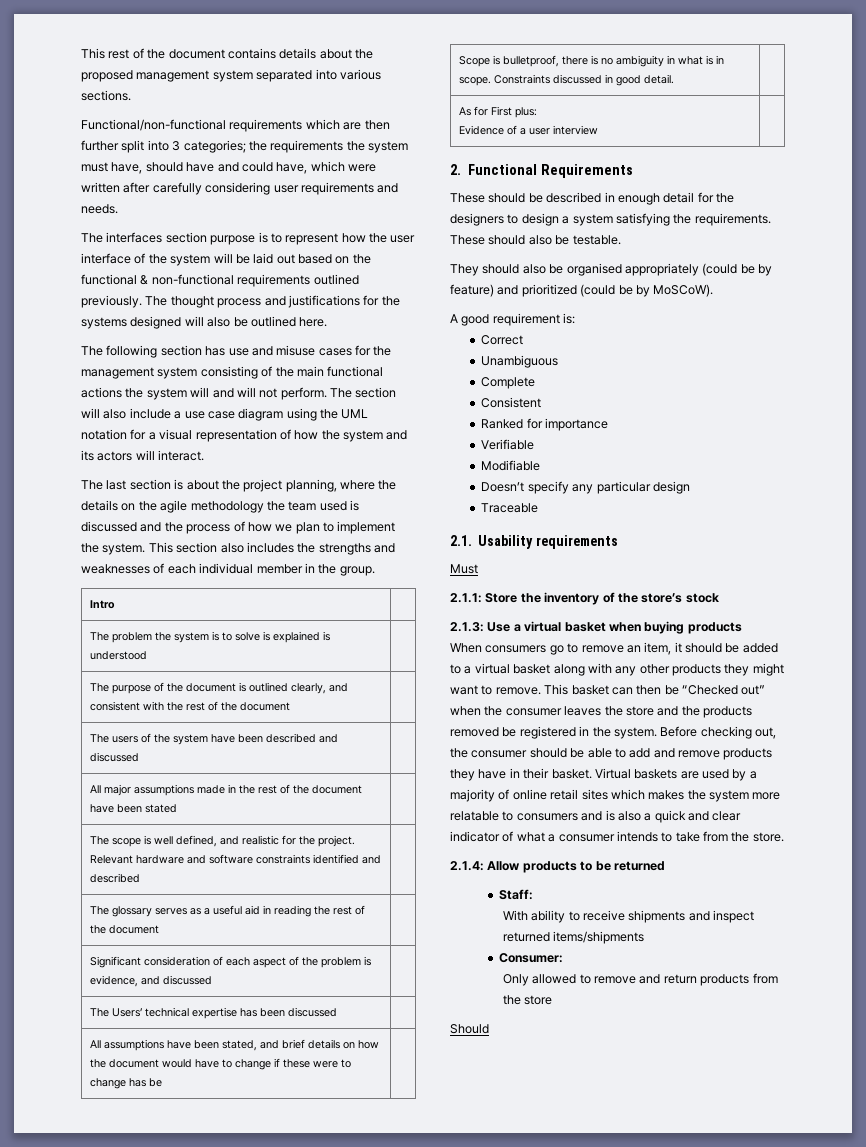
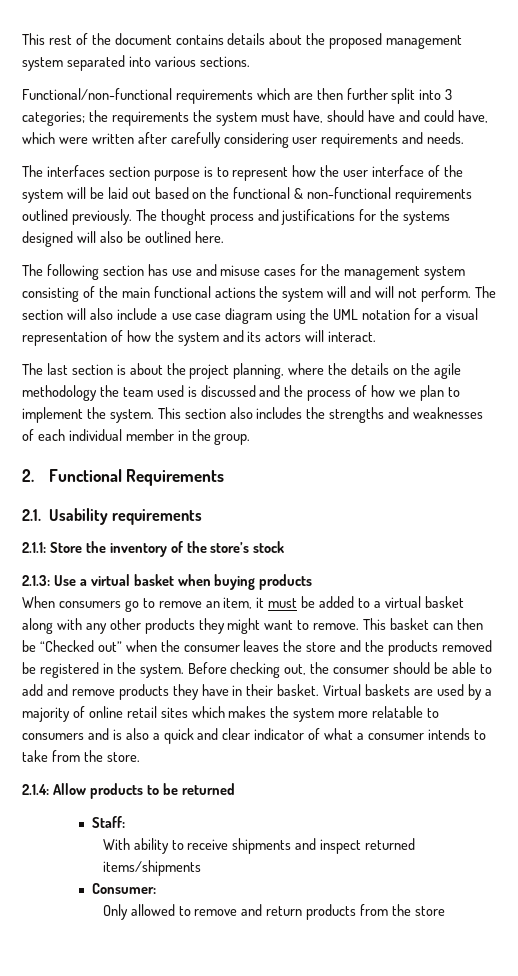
[90,600,116,609] [90,631,331,643] [90,651,148,660] [90,682,349,694] [90,701,291,711] [90,733,339,745] [90,752,140,762] [90,784,363,796] [90,804,178,813] [90,835,356,847] [90,854,382,864] [90,873,141,883] [90,905,366,917] [90,925,160,934] [90,956,372,968] [90,975,213,987] [90,1007,338,1019] [90,1039,380,1051] [90,1058,352,1070] [90,1078,163,1089] [459,55,725,67] [459,74,675,86] [459,106,538,118] [459,125,599,135] [450,164,633,178] [450,192,734,205] [450,213,771,226] [450,235,621,245] [450,263,772,276] [450,284,714,297] [450,313,576,326] [481,335,524,345] [481,355,559,368] [481,377,536,389] [481,397,542,408] [481,418,609,431] [481,439,535,450] [481,460,541,471] [481,481,690,494] [481,503,539,513] // Intro | // The problem the system is to solve is explained is understood | // The purpose of the document is outlined clearly, and consistent with the rest of the document | // The users of the system have been described and discussed | // All major assumptions made in the rest of the document have been stated | // The scope is well defined, and realistic for the project. Relevant hardware and software constraints identified and described | // The glossary serves as a useful aid in reading the rest of the document | // Significant consideration of each aspect of the problem is evidence, and discussed | // The Users’ technical expertise has been discussed | // All assumptions have been stated, and brief details on how the document would have to change if these were to change has be | // Scope is bulletproof, there is no ambiguity in what is in scope. Constraints discussed in good detail. | // As for First plus: // Evidence of a user interview | // 2. Functional Requirements // These should be described in enough detail for the designers to design a system satisfying the requirements. These should also be testable. // They should also be organised appropriately (could be by feature) and prioritized (could be by MoSCoW). // A good requirement is: // Correct // Unambiguous // Complete // Consistent // Ranked for importance // Verifiable // Modifiable // Doesn’t specify any particular design // Traceable -> [22,469,225,486] // 2. Functional Requirements
[450,564,478,574] // Must -> (203, 517) none
[685,643,722,653] should -> [268,598,298,608] must
[450,1024,489,1034] // Should -> (445, 911) none

